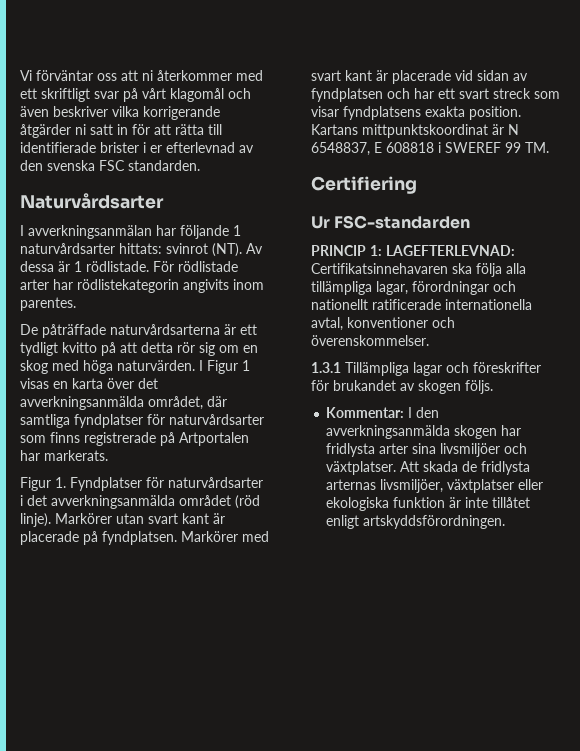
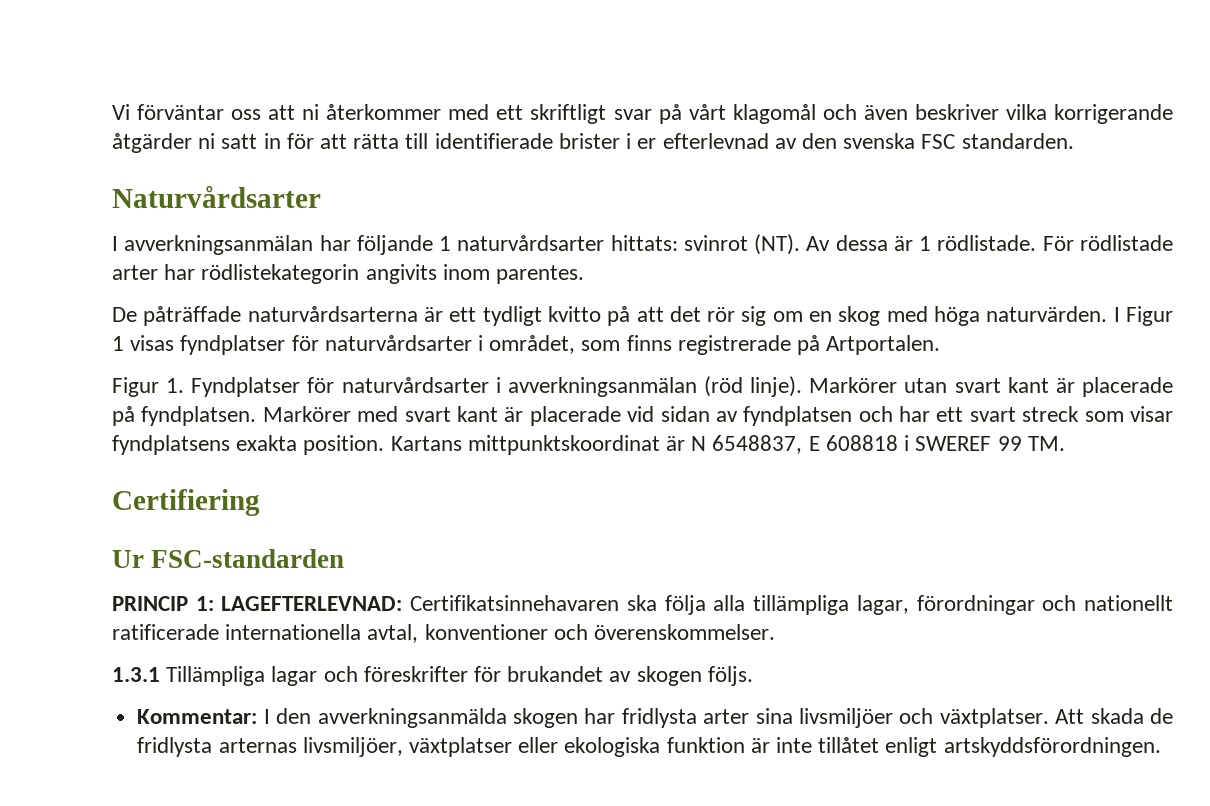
[141,342,173,353] detta -> [669,306,701,322] det
[53,378,158,389] [20,396,227,410] [20,414,70,428] en karta över det avverkningsanmälda området, där samtliga -> (175, 343) none
(264, 419) none -> [478,335,576,354] i området,
[179,432,249,446] [20,450,108,461] Artportalen har markerats. -> [826,335,941,355] Artportalen.
[27,495,231,509] det avverkningsanmälda området -> [507,377,697,397] avverkningsanmälan

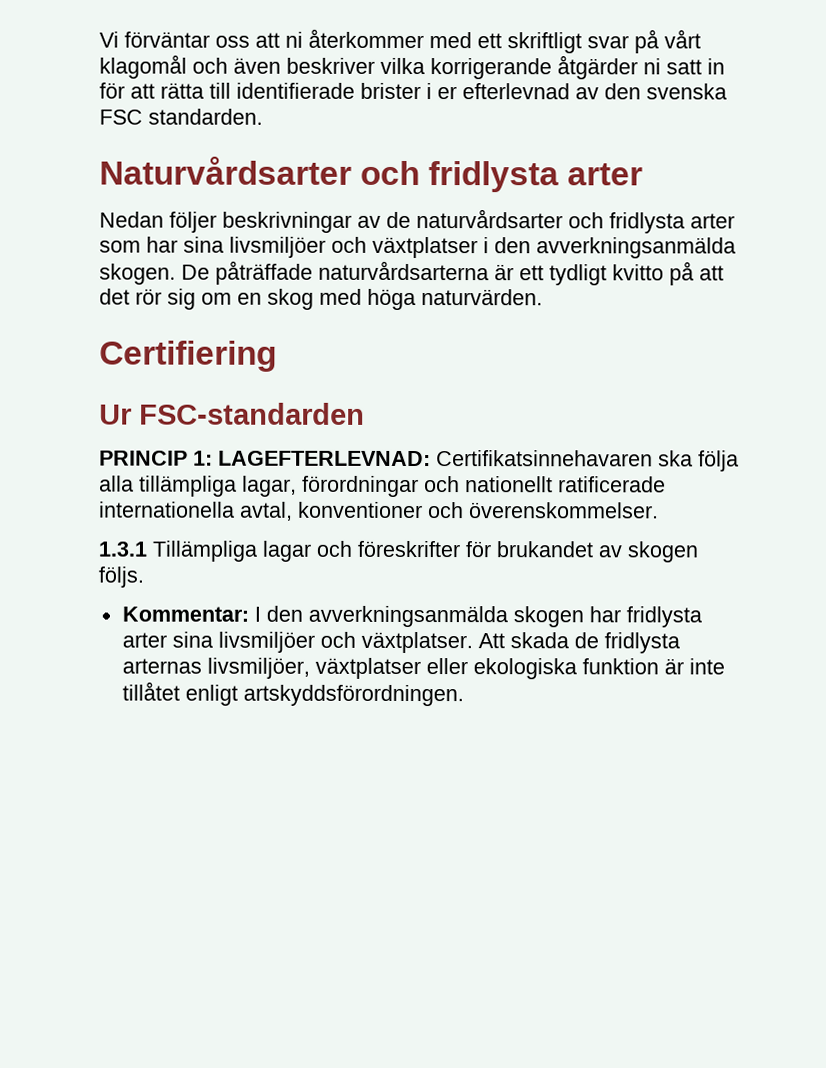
[112,234,1173,255] [112,264,585,284] // I avverkningsanmälan har följande 1 naturvårdsarter hittats: svinrot (NT). Av dessa är 1 rödlistade. För rödlistade arter har rödlistekategorin angivits inom parentes. // -> [360,160,644,193] [99,209,735,234] [99,236,736,259] [99,263,176,285] och fridlysta arter // Nedan följer beskrivningar av de naturvårdsarter och fridlysta arter som har sina livsmiljöer och växtplatser i den avverkningsanmälda skogen.
[1113,306,1173,326] [112,335,941,355] [112,376,1173,397] [112,406,1174,426] [112,435,1065,455] I Figur 1 visas fyndplatser för naturvårdsarter i området, som finns registrerade på Artportalen. // Figur 1. Fyndplatser för naturvårdsarter i avverkningsanmälan (röd linje). Markörer utan svart kant är placerade på fyndplatsen. Markörer med svart kant är placerade vid sidan av fyndplatsen och har ett svart streck som visar fyndplatsens exakta position. Kartans mittpunktskoordinat är N 6548837, E 608818 i SWEREF 99 TM. -> (543, 297) none

